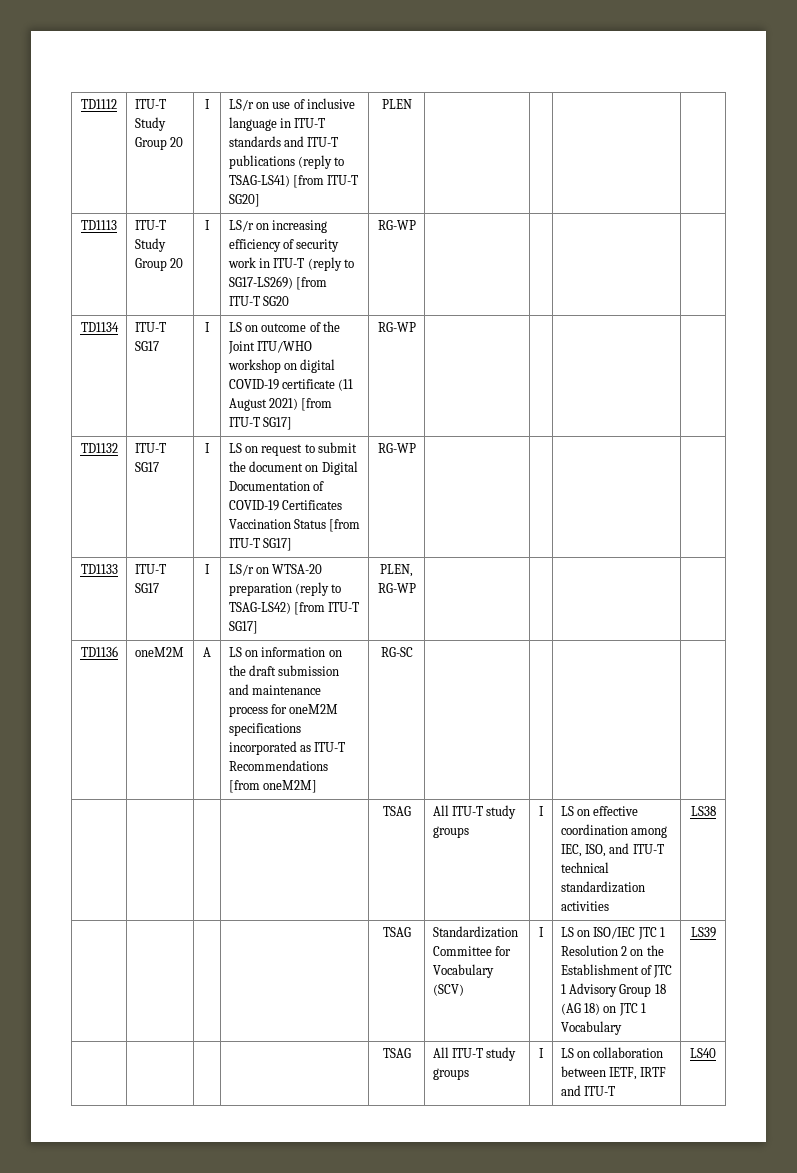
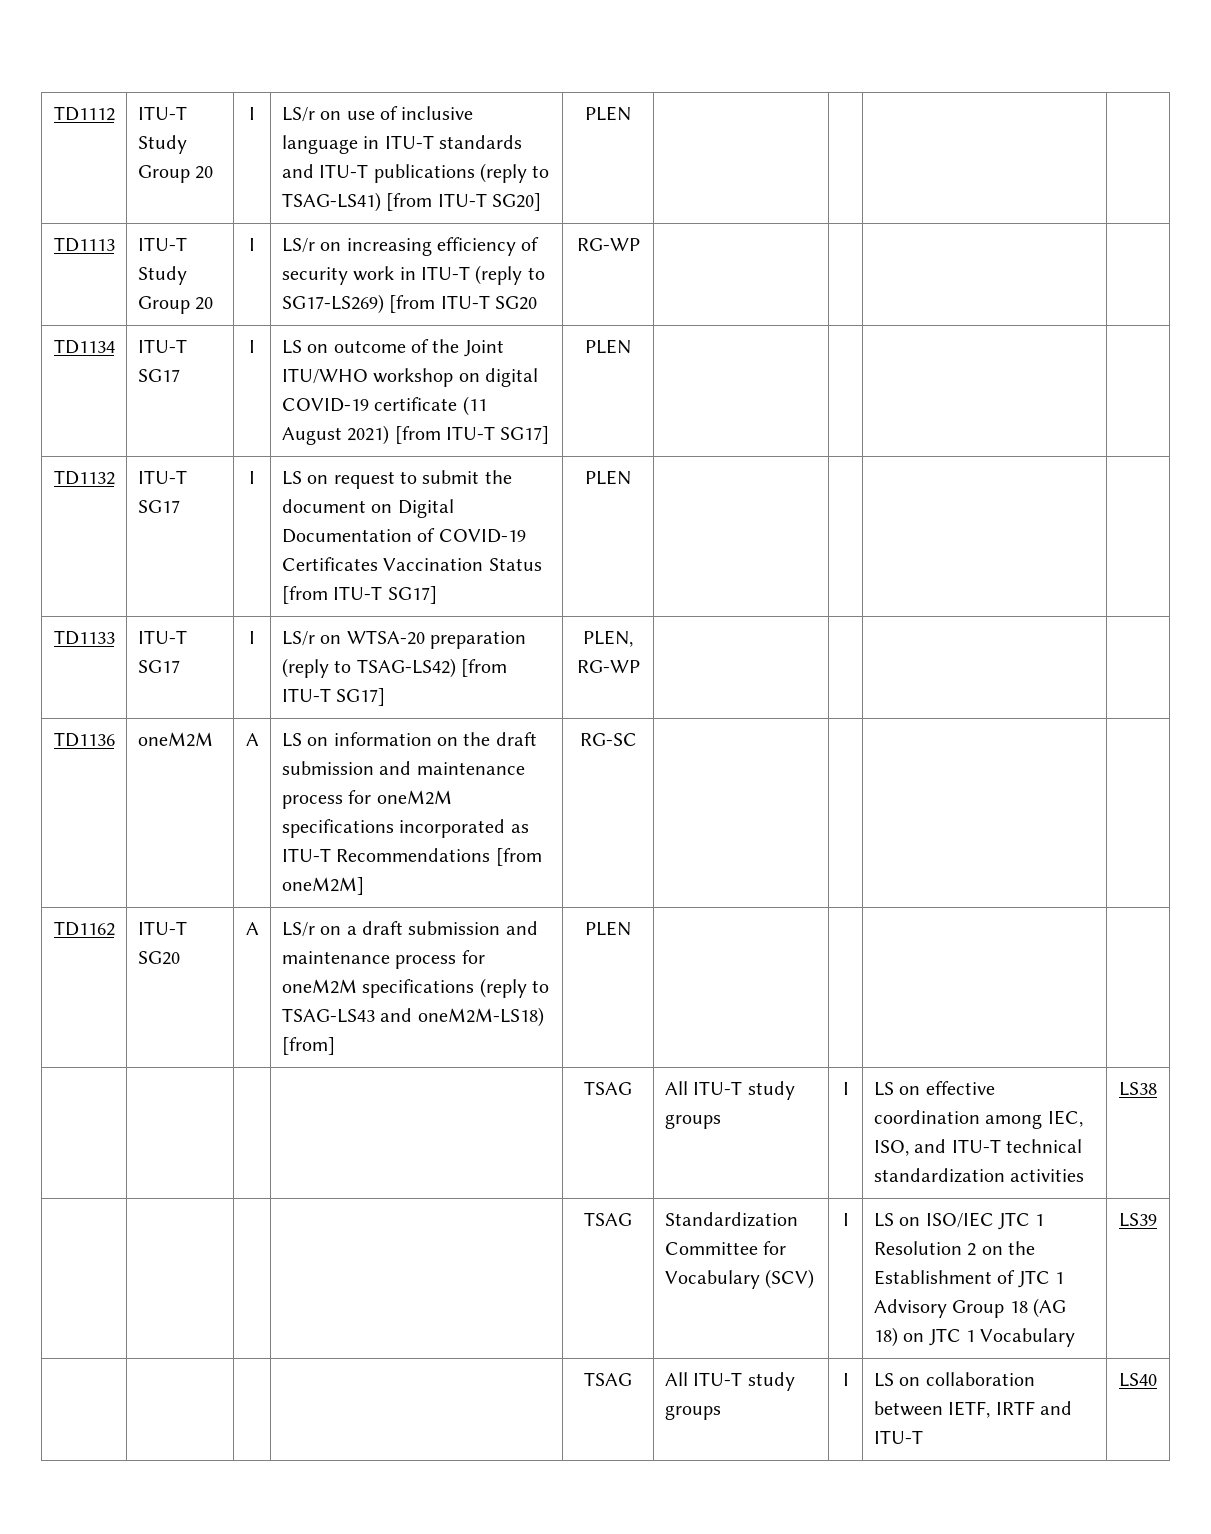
[377,322,416,332] RG-WP -> [585,339,631,354] PLEN
[377,443,416,453] RG-WP -> [585,470,631,485] PLEN
(413, 652) none -> [53,921,115,936] [137,921,187,935] [137,951,180,965] [245,922,259,935] [281,921,538,937] [281,950,485,969] [281,978,549,998] [281,1007,544,1027] [281,1037,335,1055] [585,921,631,936] // TD1162 | ITU-T SG20 | A | LS/r on a draft submission and maintenance process for oneM2M specifications (reply to TSAG-LS43 and oneM2M-LS18) [from] | PLEN | | | |

